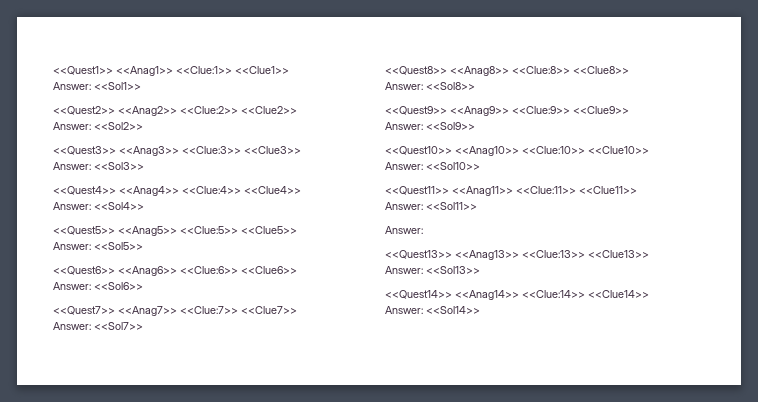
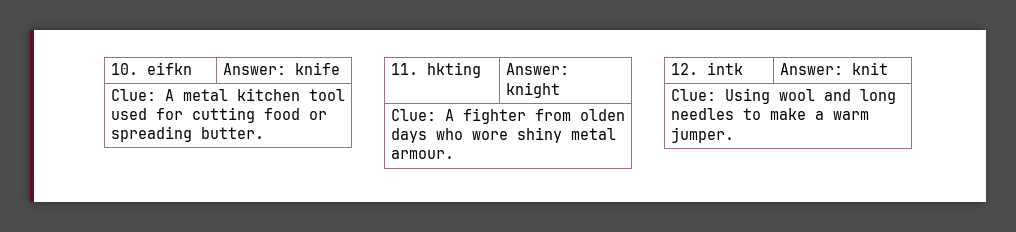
[53,66,289,76] [53,82,141,90] [53,106,297,116] [53,122,143,130] [53,146,301,156] [53,162,144,170] [53,186,301,196] [53,202,144,210] [53,226,297,236] [53,242,143,250] [53,266,297,276] [53,282,143,290] [53,306,297,316] [53,322,143,330] [385,66,629,76] [385,82,475,90] [385,106,629,116] [385,122,475,130] [385,146,649,156] [385,162,480,170] [385,186,637,196] [385,202,477,210] [385,226,423,234] [385,250,649,260] [385,266,480,274] [385,290,649,300] [385,306,480,314] <<Quest1>> <<Anag1>> <<Clue:1>> <<Clue1>> // Answer: <<Sol1>> // <<Quest2>> <<Anag2>> <<Clue:2>> <<Clue2>> // Answer: <<Sol2>> // <<Quest3>> <<Anag3>> <<Clue:3>> <<Clue3>> // Answer: <<Sol3>> // <<Quest4>> <<Anag4>> <<Clue:4>> <<Clue4>> // Answer: <<Sol4>> // <<Quest5>> <<Anag5>> <<Clue:5>> <<Clue5>> // Answer: <<Sol5>> // <<Quest6>> <<Anag6>> <<Clue:6>> <<Clue6>> // Answer: <<Sol6>> // <<Quest7>> <<Anag7>> <<Clue:7>> <<Clue7>> // Answer: <<Sol7>> // <<Quest8>> <<Anag8>> <<Clue:8>> <<Clue8>> // Answer: <<Sol8>> // <<Quest9>> <<Anag9>> <<Clue:9>> <<Clue9>> // Answer: <<Sol9>> // <<Quest10>> <<Anag10>> <<Clue:10>> <<Clue10>> // Answer: <<Sol10>> // <<Quest11>> <<Anag11>> <<Clue:11>> <<Clue11>> // Answer: <<Sol11>> // Answer: // <<Quest13>> <<Anag13>> <<Clue:13>> <<Clue13>> // Answer: <<Sol13>> // <<Quest14>> <<Anag14>> <<Clue:14>> <<Clue14>> // Answer: <<Sol14>> -> [110,62,192,75] [222,62,340,75] [110,88,345,101] [110,107,327,123] [110,126,264,142] [390,62,481,78] [505,63,569,75] [505,82,560,98] [390,108,625,124] [390,127,616,143] [390,150,454,159] [670,62,743,75] [779,62,888,75] [670,88,896,104] [670,108,869,120] [670,127,734,143] 10. eifkn | Answer: knife // Clue: A metal kitchen tool used for cutting food or spreading butter. // 11. hkting | Answer: knight // Clue: A fighter from olden days who wore shiny metal armour. // 12. intk | Answer: knit // Clue: Using wool and long needles to make a warm jumper.

